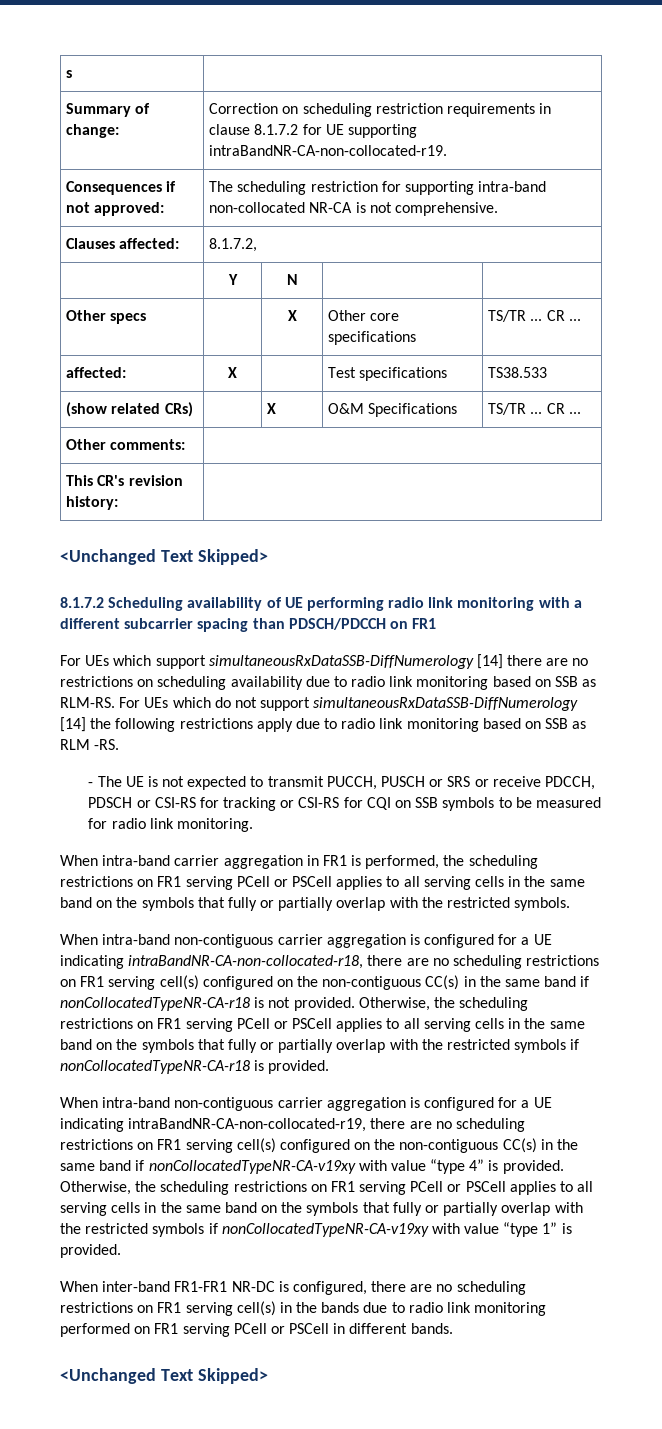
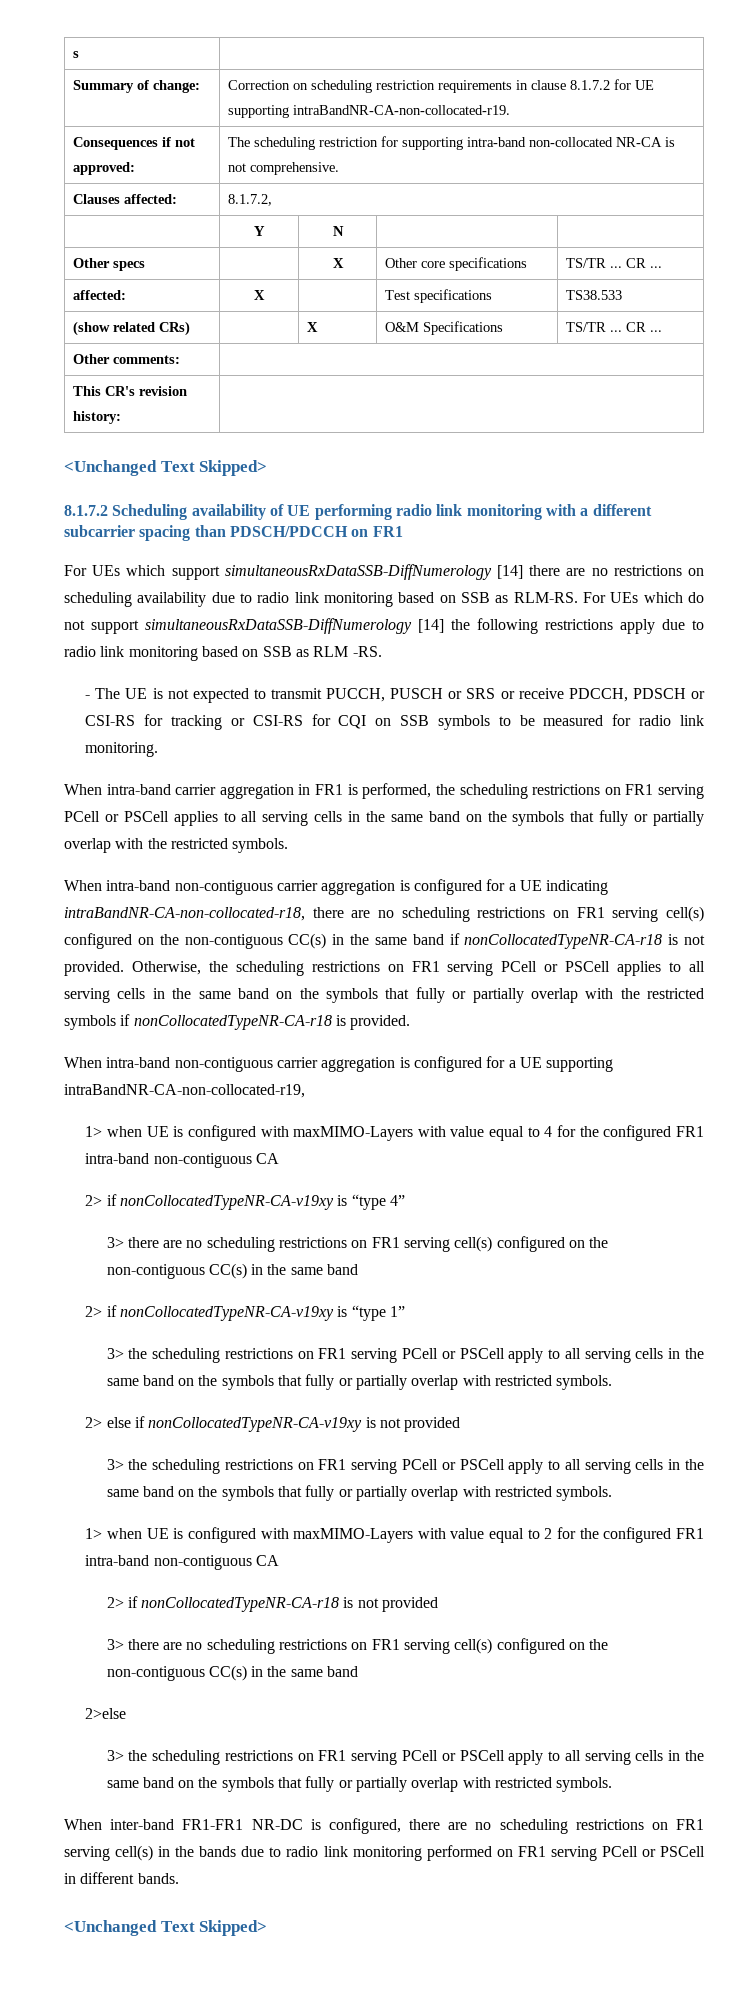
[60,1118,124,1132] indicating -> [546,1057,614,1072] supporting
(367, 1125) none -> [85,1125,705,1141] [85,1153,279,1168] [85,1194,405,1210] [106,1237,124,1248] // 1> when UE is configured with maxMIMO-Layers with value equal to 4 for the configured FR1 intra-band non-contiguous CA // 2> if nonCollocatedTypeNR-CA-v19xy is “type 4” // 3>
[135,1159,564,1174] [60,1181,556,1195] if nonCollocatedTypeNR-CA-v19xy with value “type 4” is provided. Otherwise, the scheduling restrictions on FR1 serving PCell or PSCell applies -> [85,1305,405,1321] [106,1348,544,1363] // 2> if nonCollocatedTypeNR-CA-v19xy is “type 1” // 3> the scheduling restrictions on FR1 serving PCell or PSCell apply
[60,1222,572,1237] [60,1244,121,1258] the restricted symbols if nonCollocatedTypeNR-CA-v19xy with value “type 1” is provided. -> [495,1375,613,1390] [85,1416,461,1432] [106,1459,704,1474] [106,1485,613,1501] [85,1527,705,1543] [85,1555,279,1570] [106,1596,439,1612] [106,1638,609,1654] [106,1665,359,1681] [85,1708,127,1719] [106,1750,704,1765] [106,1776,613,1792] restricted symbols. // 2> else if nonCollocatedTypeNR-CA-v19xy is not provided // 3> the scheduling restrictions on FR1 serving PCell or PSCell apply to all serving cells in the same band on the symbols that fully or partially overlap with restricted symbols. // 1> when UE is configured with maxMIMO-Layers with value equal to 2 for the configured FR1 intra-band non-contiguous CA // 2> if nonCollocatedTypeNR-CA-r18 is not provided // 3> there are no scheduling restrictions on FR1 serving cell(s) configured on the non-contiguous CC(s) in the same band // 2>else // 3> the scheduling restrictions on FR1 serving PCell or PSCell apply to all serving cells in the same band on the symbols that fully or partially overlap with restricted symbols.

